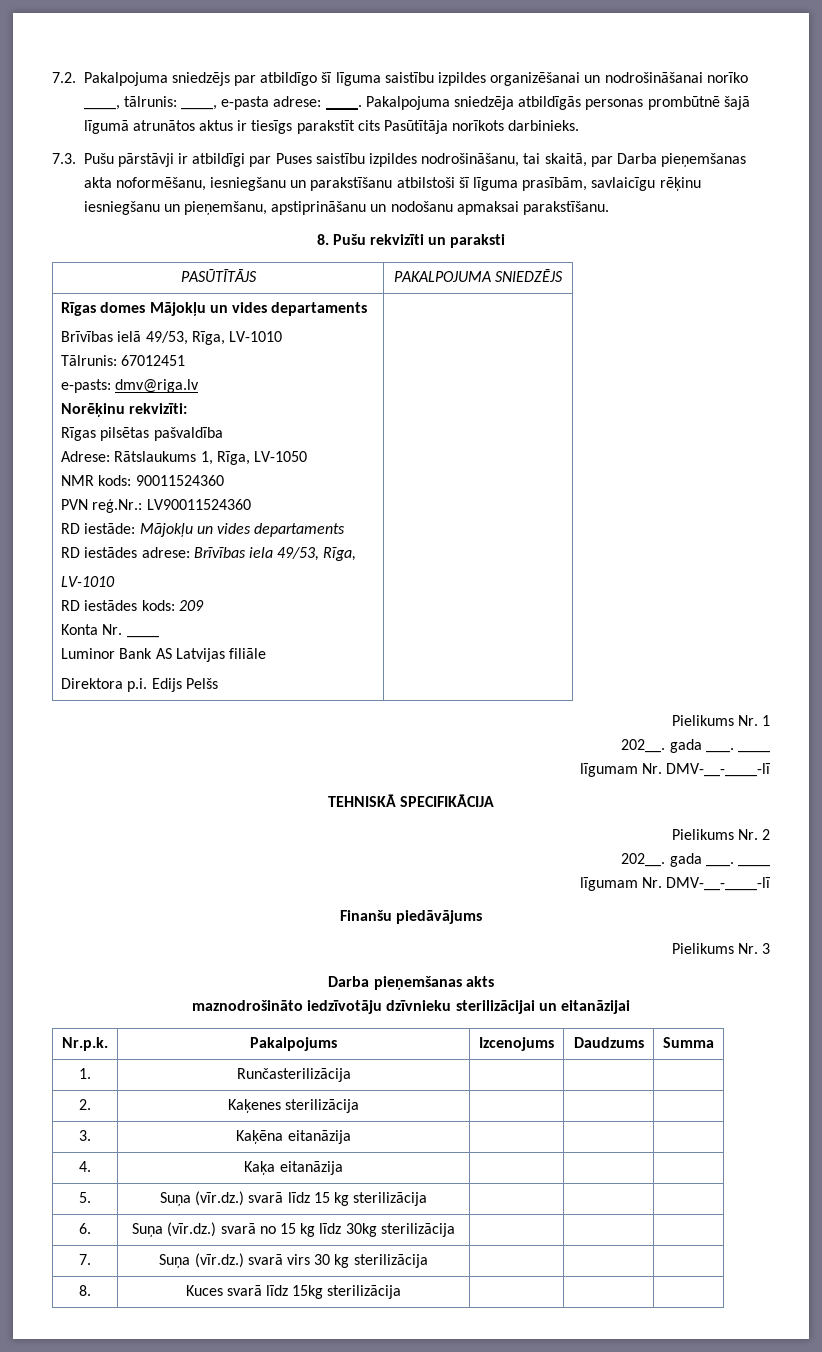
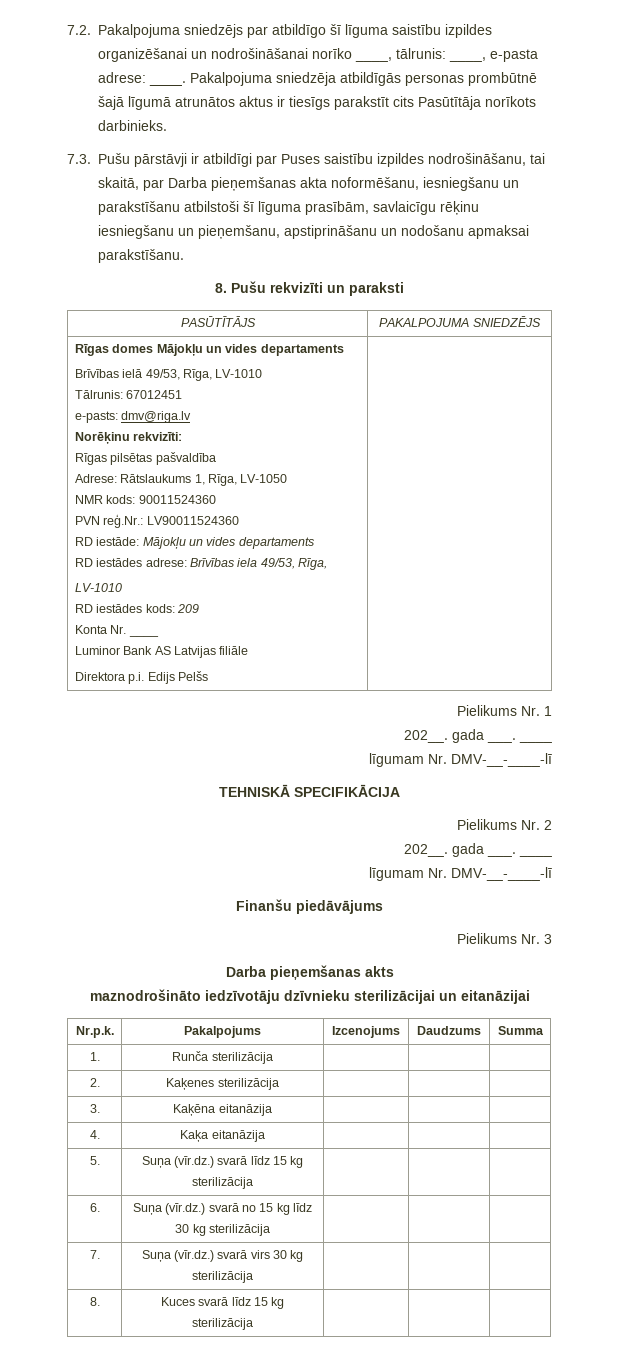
[236,1068,351,1082] Runčasterilizācija -> [172,1051,273,1064] Runča sterilizācija
[345,1223,377,1237] 30kg -> [175,1224,206,1236] 30 kg
[292,1285,324,1299] 15kg -> [253,1297,285,1309] 15 kg

